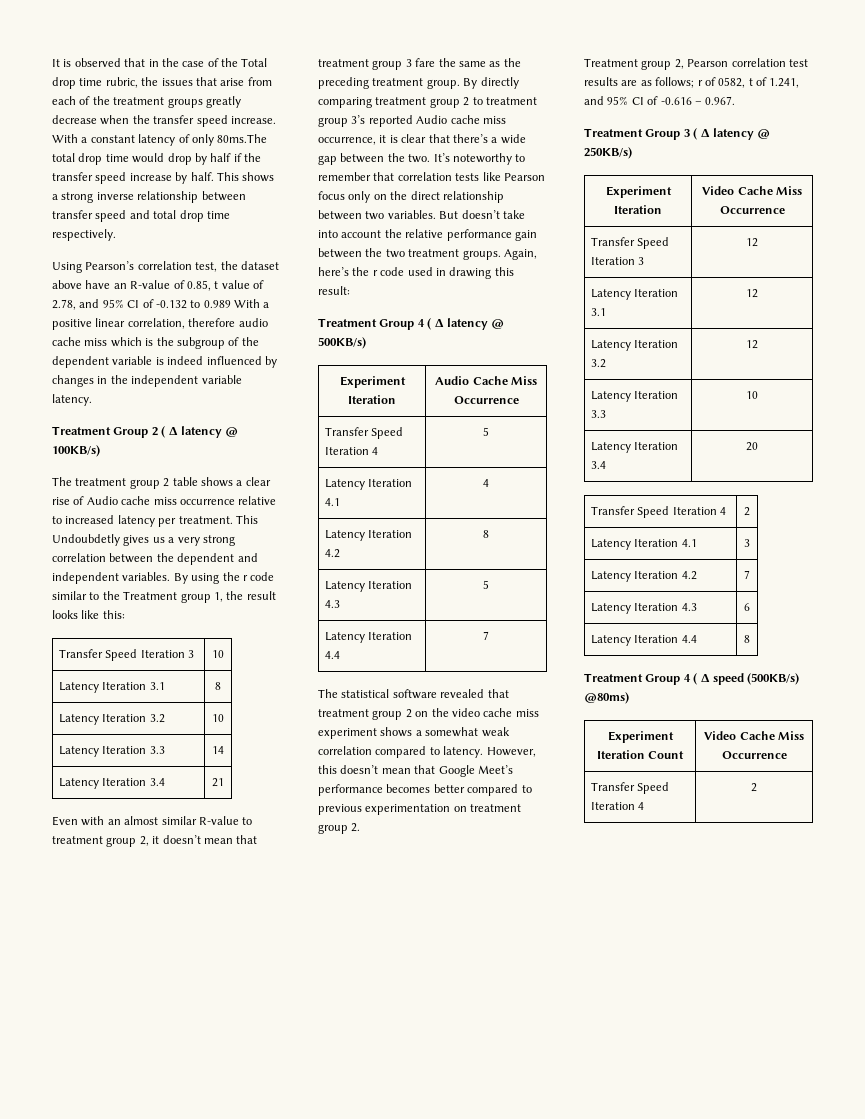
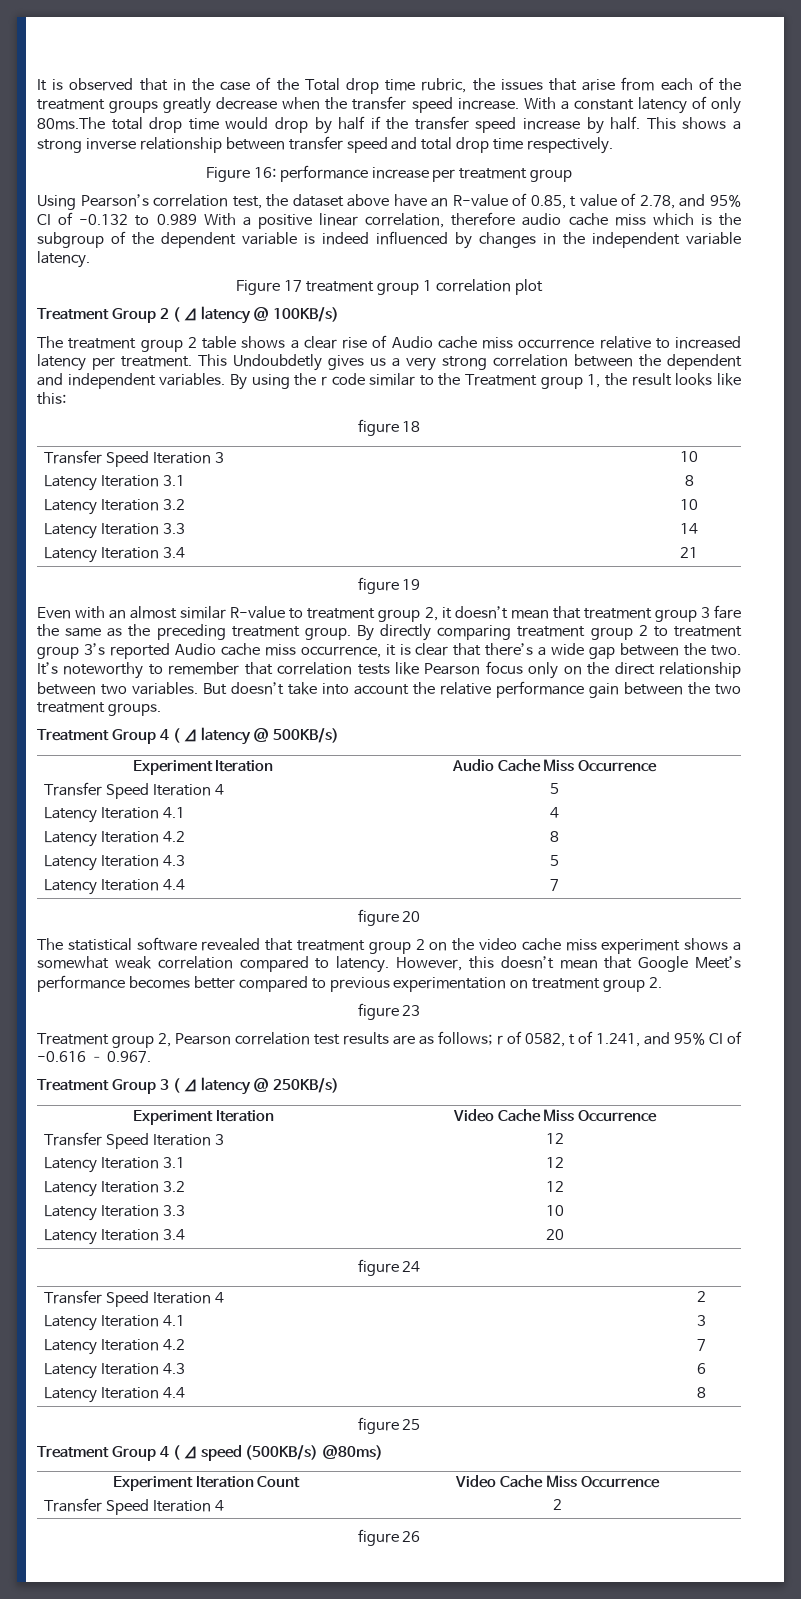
(116, 235) none -> [205,165,573,182] // Figure 16: performance increase per treatment group
(92, 400) none -> [236,279,543,295] // Figure 17 treatment group 1 correlation plot
(125, 614) none -> [357,419,421,436] // figure 18
(224, 782) none -> [357,577,421,594] // figure 19
[503,249,537,260] [318,267,514,279] [318,286,350,295] Again, here’s the r code used in drawing this result: -> (161, 709) none
(489, 635) none -> [357,909,421,926] // figure 20
(361, 827) none -> [357,1003,421,1020] // figure 23
(758, 446) none -> [357,1259,421,1276] // figure 24
(750, 639) none -> [357,1417,421,1434] // figure 25
(757, 787) none -> [357,1529,421,1546] // figure 26

